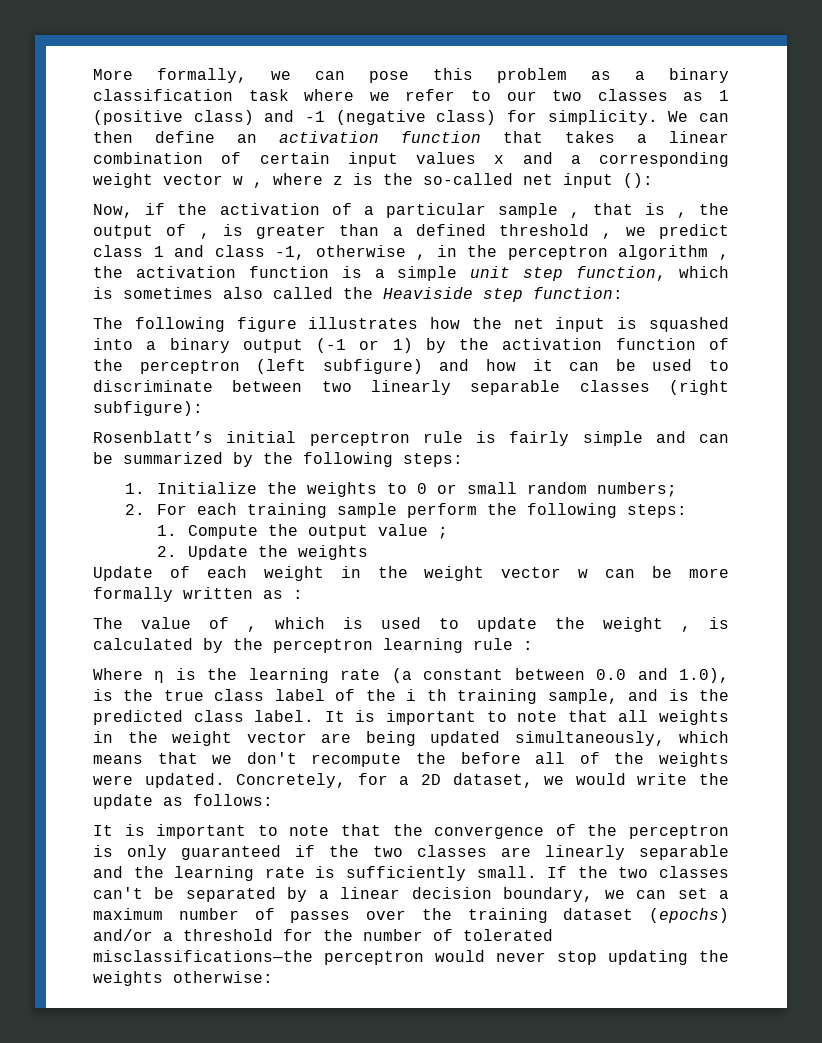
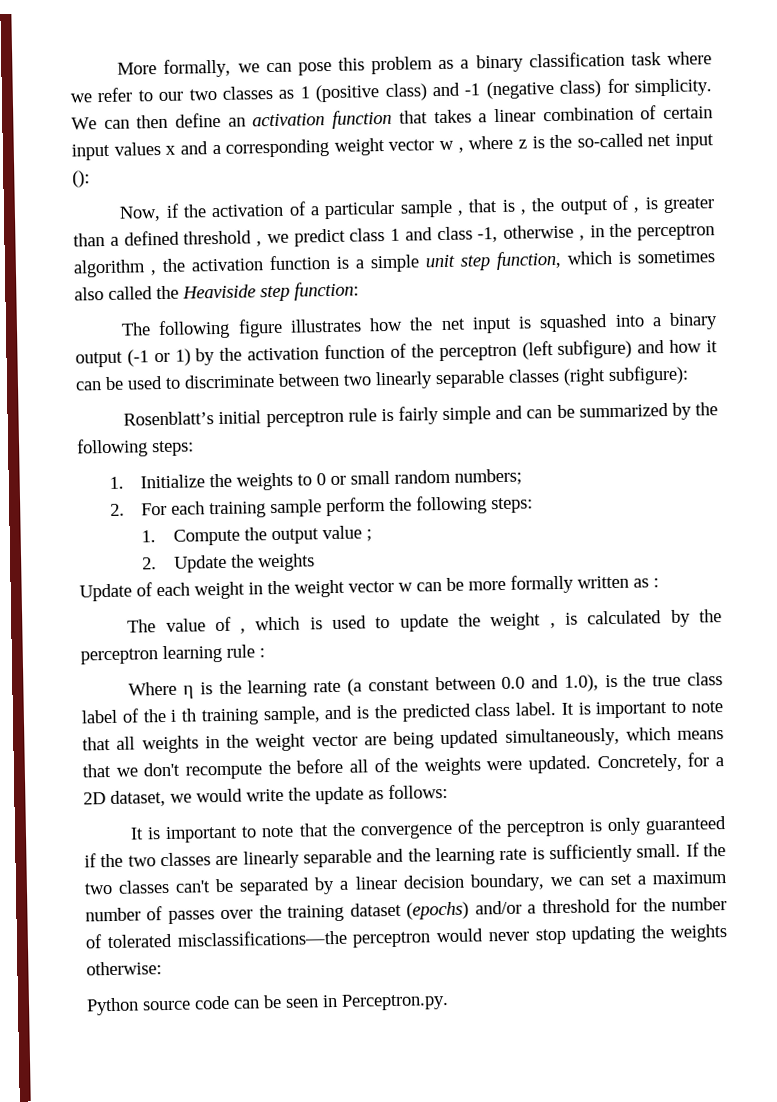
(273, 977) none -> [86,993,449,1016] // Python source code can be seen in Perceptron.py.

